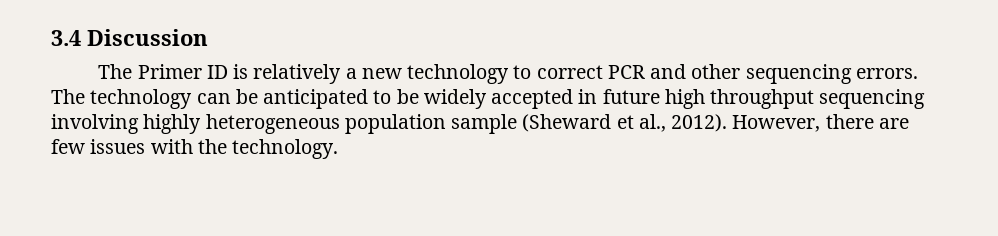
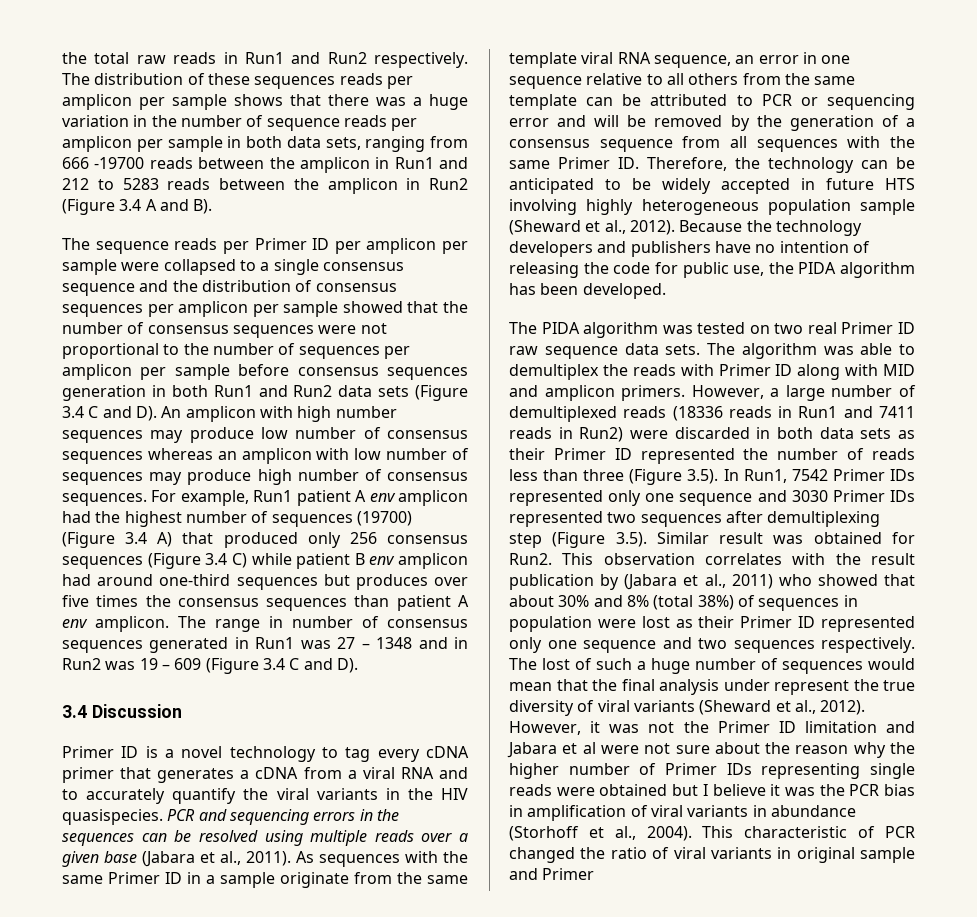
(51, 38) none -> [62,52,468,68] [62,73,413,89] [62,94,468,110] [62,115,418,131] [62,136,468,152] [62,157,468,173] [62,178,468,194] [62,199,213,215] [62,238,468,254] [62,259,404,275] [62,280,397,296] [62,301,468,317] [62,322,387,338] [62,343,410,359] [62,364,469,380] [62,385,468,401] [62,406,397,422] [62,427,468,443] [62,448,469,464] [62,469,469,485] [62,490,468,506] [62,511,412,527] [62,532,468,548] [62,553,468,569] [62,574,469,590] [62,595,469,611] [62,616,468,632] [62,637,469,653] [62,658,358,674] the total raw reads in Run1 and Run2 respectively. The distribution of these sequences reads per amplicon per sample shows that there was a huge variation in the number of sequence reads per amplicon per sample in both data sets, ranging from 666 -19700 reads between the amplicon in Run1 and 212 to 5283 reads between the amplicon in Run2 (Figure 3.4 A and B). // The sequence reads per Primer ID per amplicon per sample were collapsed to a single consensus sequence and the distribution of consensus sequences per amplicon per sample showed that the number of consensus sequences were not proportional to the number of sequences per amplicon per sample before consensus sequences generation in both Run1 and Run2 data sets (Figure 3.4 C and D). An amplicon with high number sequences may produce low number of consensus sequences whereas an amplicon with low number of sequences may produce high number of consensus sequences. For example, Run1 patient A env amplicon had the highest number of sequences (19700) (Figure 3.4 A) that produced only 256 consensus sequences (Figure 3.4 C) while patient B env amplicon had around one-third sequences but produces over five times the consensus sequences than patient A env amplicon. The range in number of consensus sequences generated in Run1 was 27 – 1348 and in Run2 was 19 – 609 (Figure 3.4 C and D). //
[98,64,133,79] The -> (182, 711) none
[253,64,918,84] [51,89,85,104] relatively a new technology to correct PCR and other sequencing errors. The -> [165,746,469,762] [62,767,468,783] [62,788,468,804] [62,809,399,825] [62,830,468,846] [62,851,468,867] [62,872,468,888] [509,52,851,68] [509,73,856,89] [509,94,915,110] [509,115,915,131] [509,136,916,152] [509,157,760,171] a novel technology to tag every cDNA primer that generates a cDNA from a viral RNA and to accurately quantify the viral variants in the HIV quasispecies. PCR and sequencing errors in the sequences can be resolved using multiple reads over a given base (Jabara et al., 2011). As sequences with the same Primer ID in a sample originate from the same template viral RNA sequence, an error in one sequence relative to all others from the same template can be attributed to PCR or sequencing error and will be removed by the generation of a consensus sequence from all sequences with the same Primer ID. Therefore, the
[664,89,926,109] high throughput sequencing -> [885,178,915,190] HTS
[732,114,909,132] [51,139,339,159] However, there are few issues with the technology. -> [679,220,862,236] [509,241,870,257] [509,262,915,278] [509,283,666,299] [509,322,915,338] [509,343,915,359] [509,364,915,380] [509,385,916,401] [509,406,915,422] [509,427,915,442] [509,448,915,464] [509,469,915,485] [509,490,915,506] [509,511,881,527] [509,532,915,548] [509,553,915,565] [509,574,915,590] [509,595,858,611] [509,616,915,632] [509,637,915,653] [509,658,915,674] [509,679,915,695] [509,700,866,716] [509,721,915,735] [507,742,915,758] [509,763,915,779] [509,784,915,796] [509,805,856,821] [509,826,915,841] [509,847,915,863] [509,868,595,880] Because the technology developers and publishers have no intention of releasing the code for public use, the PIDA algorithm has been developed. // The PIDA algorithm was tested on two real Primer ID raw sequence data sets. The algorithm was able to demultiplex the reads with Primer ID along with MID and amplicon primers. However, a large number of demultiplexed reads (18336 reads in Run1 and 7411 reads in Run2) were discarded in both data sets as their Primer ID represented the number of reads less than three (Figure 3.5). In Run1, 7542 Primer IDs represented only one sequence and 3030 Primer IDs represented two sequences after demultiplexing step (Figure 3.5). Similar result was obtained for Run2. This observation correlates with the result publication by (Jabara et al., 2011) who showed that about 30% and 8% (total 38%) of sequences in population were lost as their Primer ID represented only one sequence and two sequences respectively. The lost of such a huge number of sequences would mean that the final analysis under represent the true diversity of viral variants (Sheward et al., 2012). However, it was not the Primer ID limitation and Jabara et al were not sure about the reason why the higher number of Primer IDs representing single reads were obtained but I believe it was the PCR bias in amplification of viral variants in abundance (Storhoff et al., 2004). This characteristic of PCR changed the ratio of viral variants in original sample and Primer

